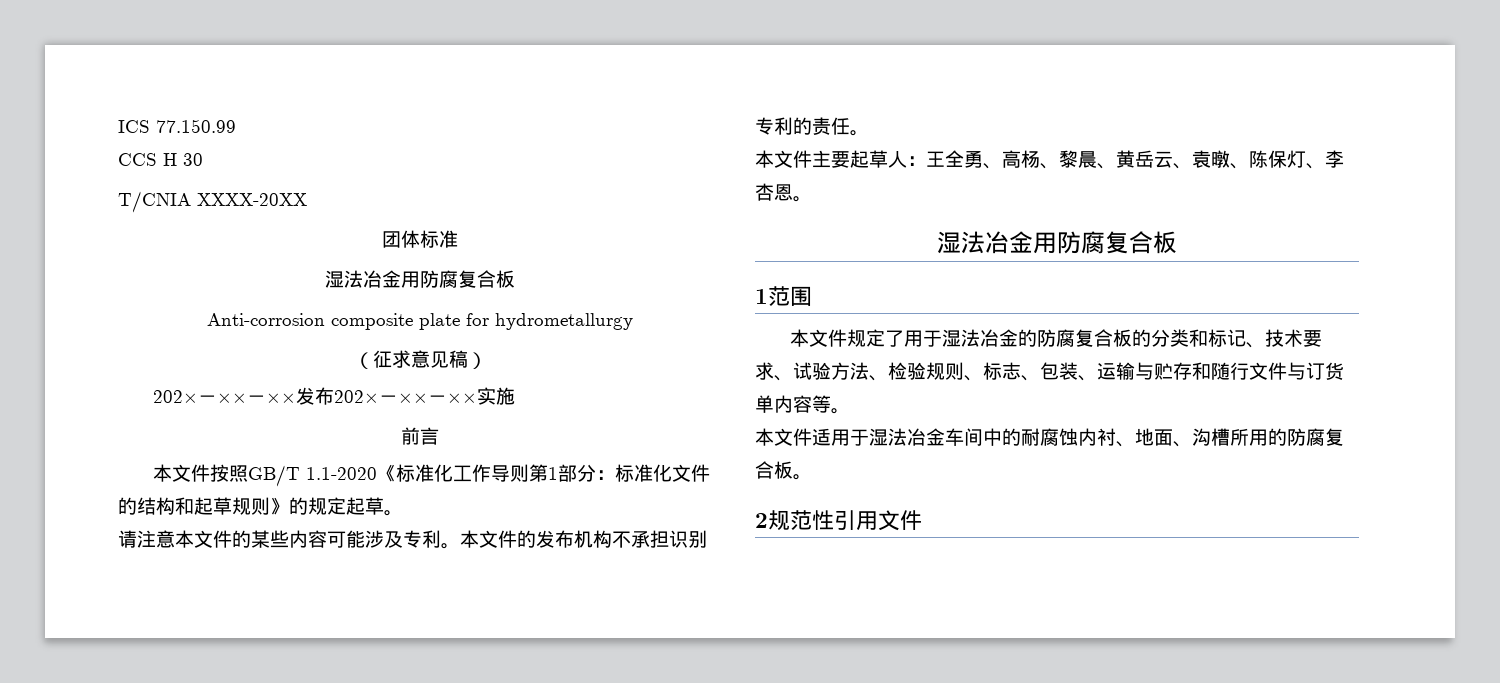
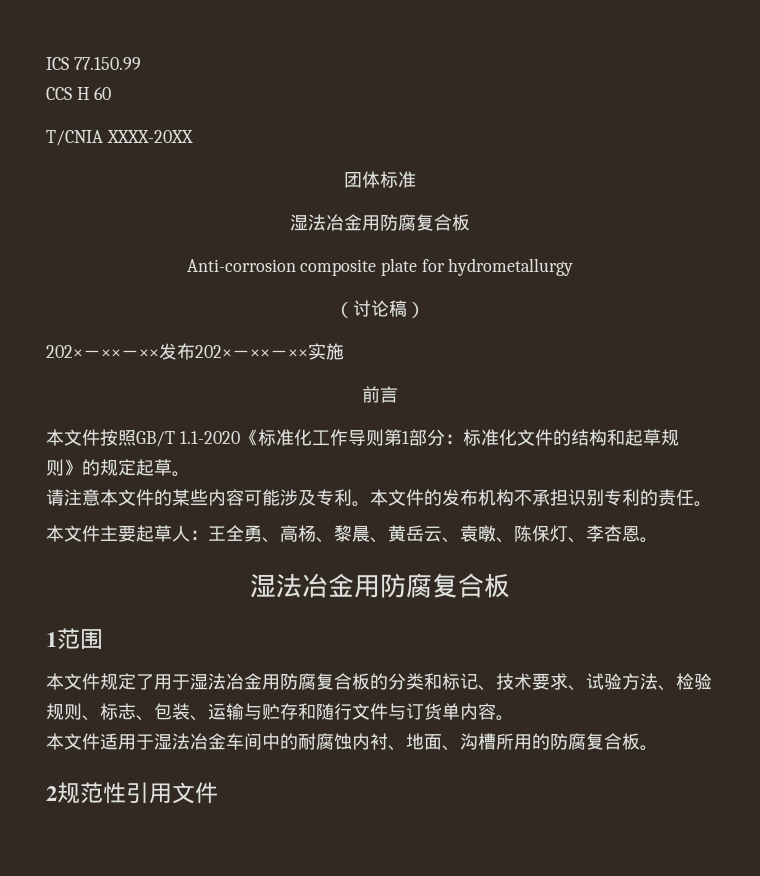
[183,153,203,166] 30 -> [94,87,112,100] 60
[372,350,449,368] 征求意见 -> [353,300,389,317] 讨论
[1018,329,1038,347] 的 -> [262,674,280,690] 用
[812,395,831,413] 等 -> (496, 711) none

